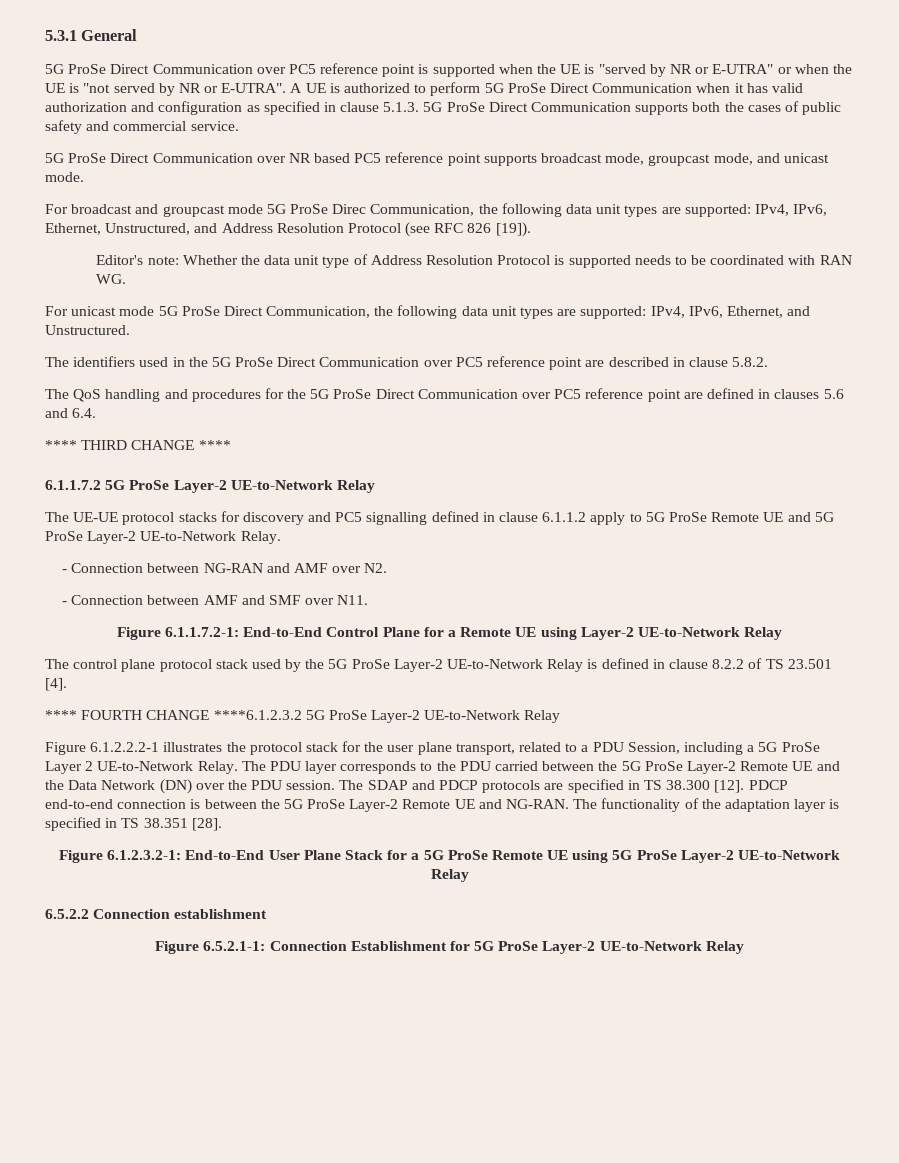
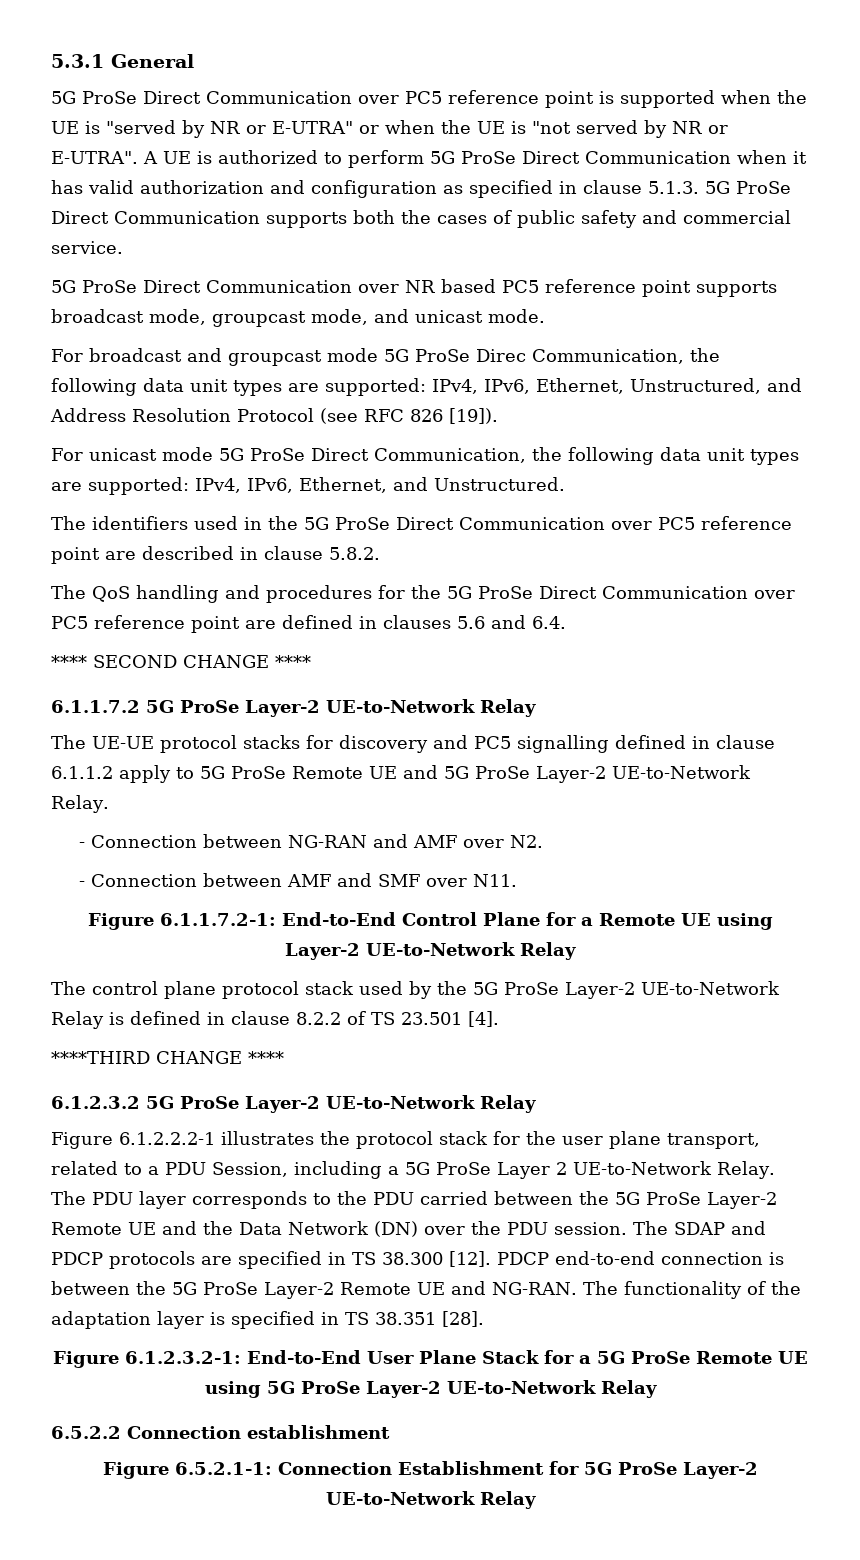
[96,254,852,268] [96,274,127,284] // Editor's note: Whether the data unit type of Address Resolution Protocol is supported needs to be coordinated with RAN WG. -> (498, 416) none
[81,440,128,450] THIRD -> [93,655,177,668] SECOND
[45,710,302,720] **** FOURTH CHANGE ****6.1.2.3.2 -> [51,1051,284,1064] [51,1096,140,1109] ****THIRD CHANGE **** // 6.1.2.3.2

